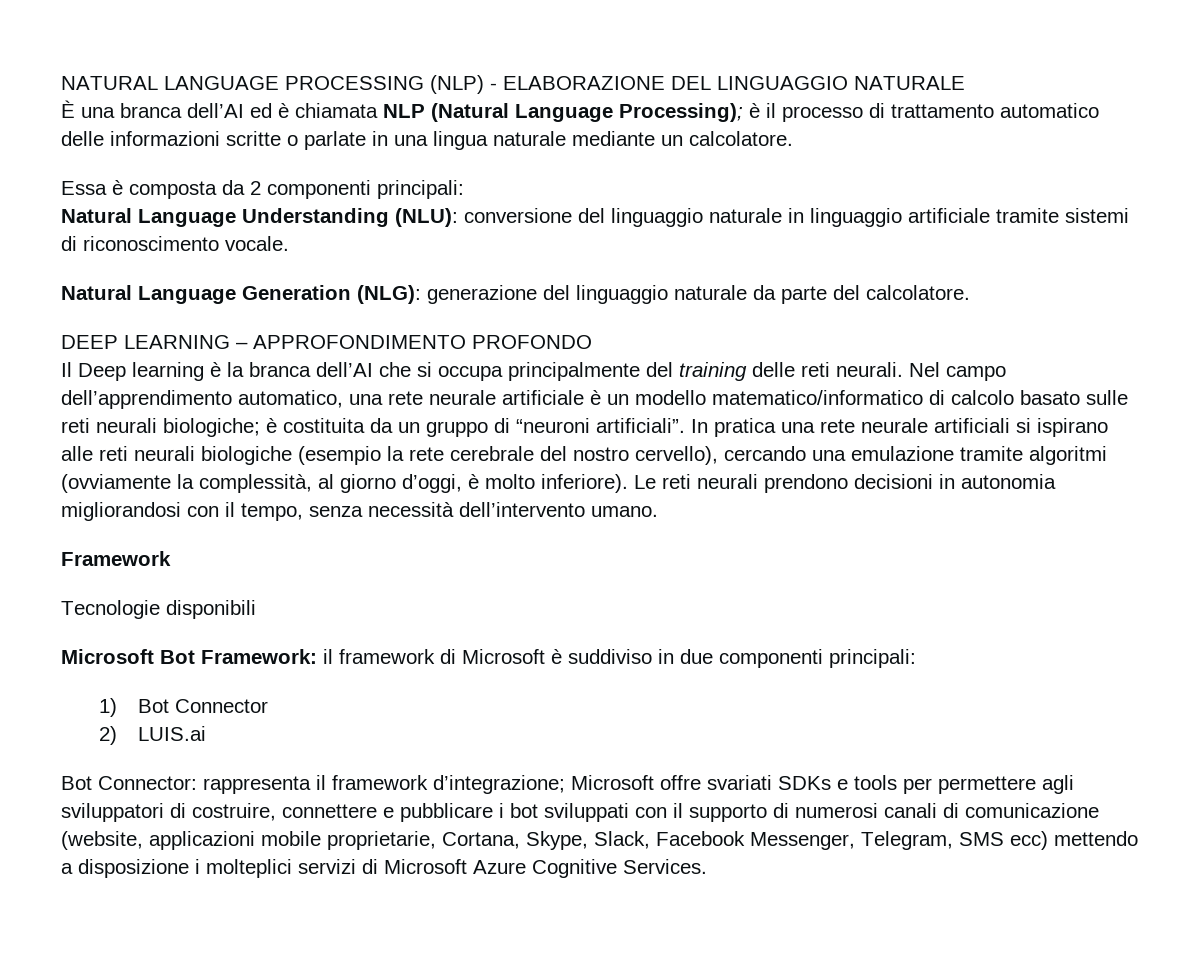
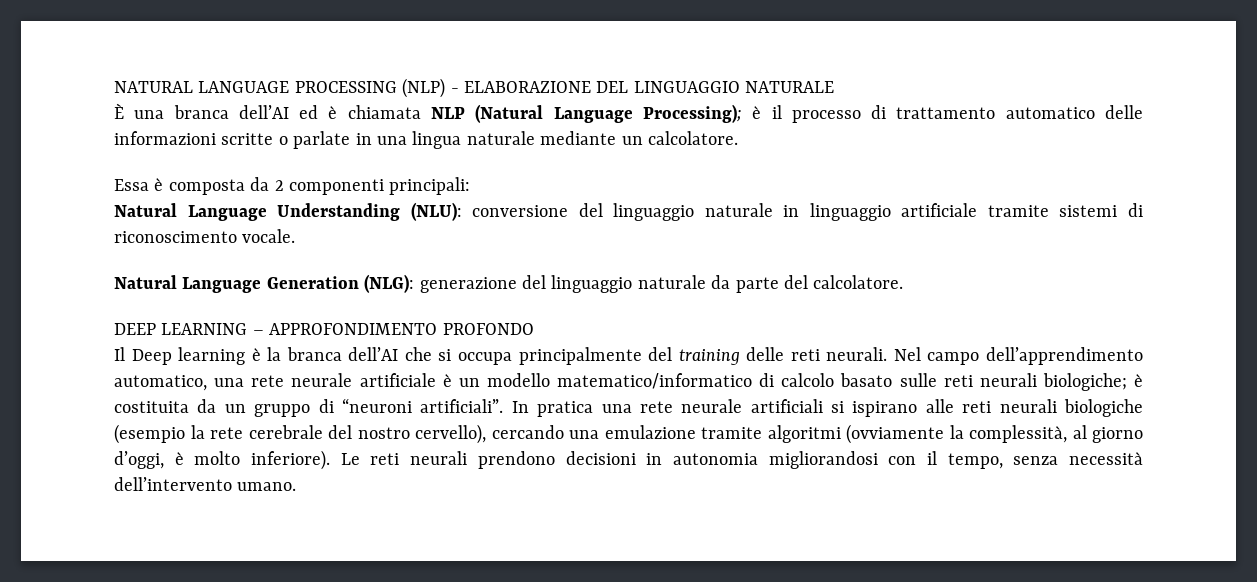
[61,551,171,566] [61,600,256,619] [61,649,916,668] [99,698,268,717] [99,726,206,745] [61,775,1074,794] [61,803,1099,822] [61,831,1138,850] [61,859,707,878] // Framework // Tecnologie disponibili // Microsoft Bot Framework: il framework di Microsoft è suddiviso in due componenti principali: // 1) Bot Connector // 2) LUIS.ai // Bot Connector: rappresenta il framework d’integrazione; Microsoft offre svariati SDKs e tools per permettere agli sviluppatori di costruire, connettere e pubblicare i bot sviluppati con il supporto di numerosi canali di comunicazione (website, applicazioni mobile proprietarie, Cortana, Skype, Slack, Facebook Messenger, Telegram, SMS ecc) mettendo a disposizione i molteplici servizi di Microsoft Azure Cognitive Services. -> (297, 486) none

